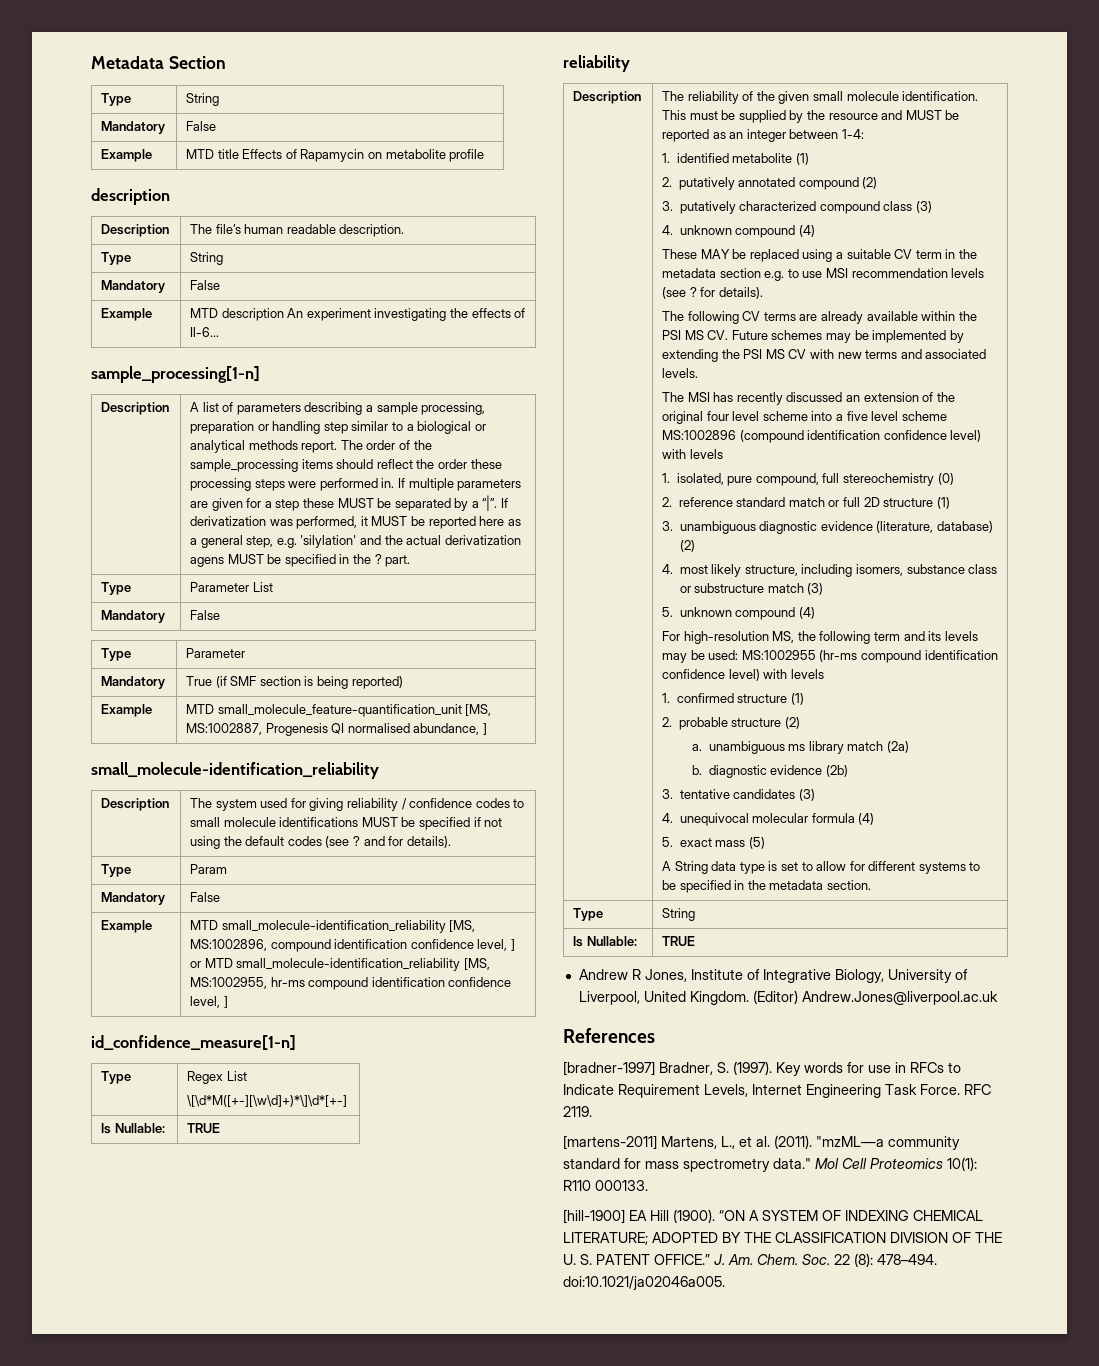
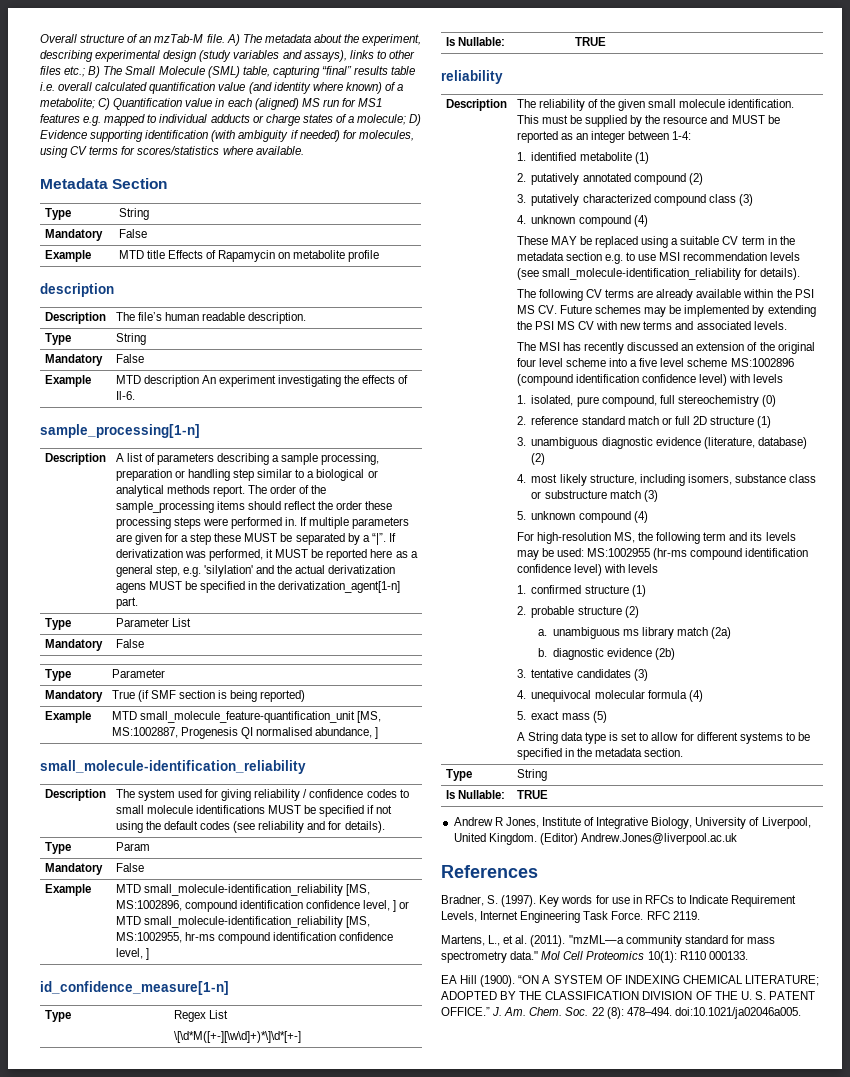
(91, 62) none -> [40,34,422,46] [40,50,415,62] [40,66,416,78] [40,82,404,94] [40,98,383,110] [40,114,422,126] [40,130,414,142] [40,146,304,158] Overall structure of an mzTab-M file. A) The metadata about the experiment, describing experimental design (study variables and assays), links to other files etc.; B) The Small Molecule (SML) table, capturing “final” results table i.e. overall calculated quantification value (and identity where known) of a metabolite; C) Quantification value in each (aligned) MS run for MS1 features e.g. mapped to individual adducts or charge states of a molecule; D) Evidence supporting identification (with ambiguity if needed) for molecules, using CV terms for scores/statistics where available. //
[190,327,220,337] Il-6... -> [115,391,135,400] Il-6.
[374,554,382,564] ? -> [278,581,401,593] derivatization_agent[1-n]
[352,836,360,846] ? -> [258,821,305,833] reliability
[689,287,697,297] ? -> [541,268,741,280] small_molecule-identification_reliability
[563,1061,655,1076] [bradner-1997] -> (538, 871) none
[563,1135,657,1150] [martens-2011] -> (700, 915) none
[563,1209,625,1224] [hill-1900] -> (748, 955) none

